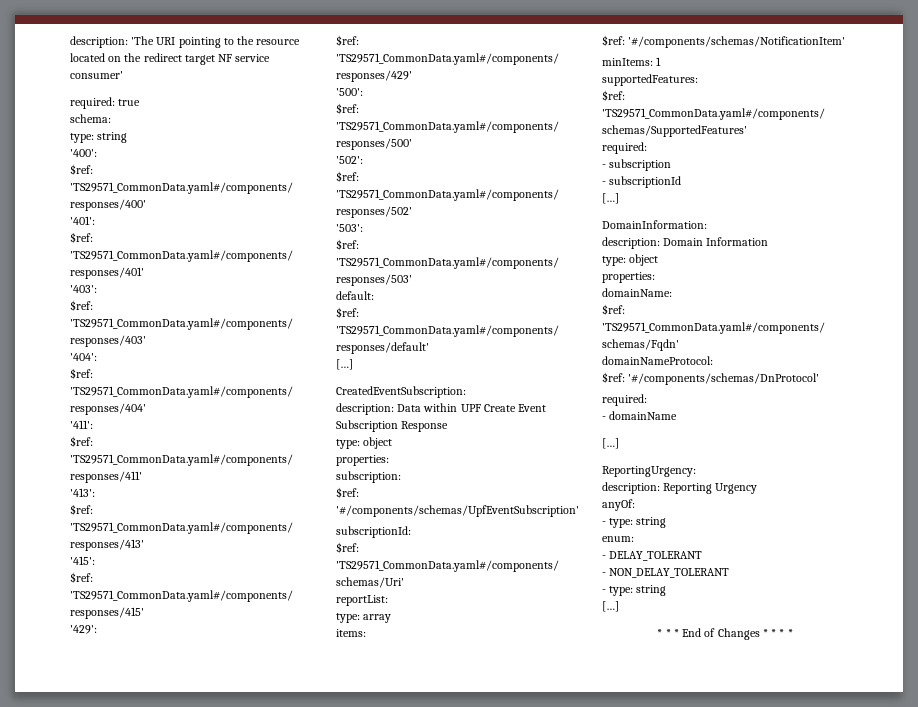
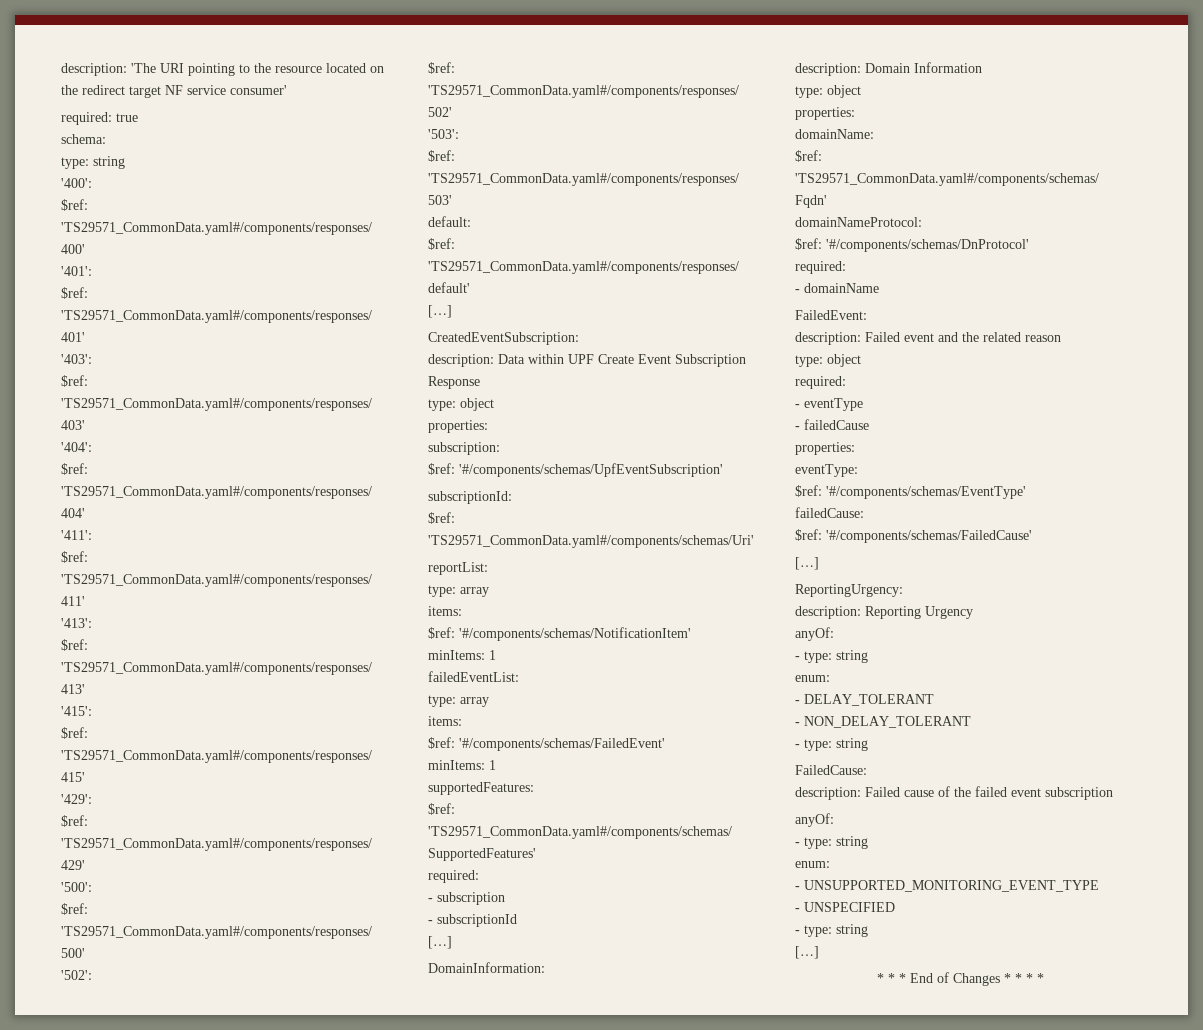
(662, 61) none -> [428,671,519,682] [428,695,489,707] [428,716,462,726] [428,737,665,751] [428,760,496,770] // failedEventList: // type: array // items: // $ref: '#/components/schemas/FailedEvent' // minItems: 1
(678, 415) none -> [795,310,867,320] [795,332,1061,345] [795,354,861,367] [795,376,846,389] [795,398,863,411] [795,419,869,430] [795,442,855,455] [795,464,858,477] [795,485,1026,499] [795,507,864,518] [795,529,1032,543] // FailedEvent: // description: Failed event and the related reason // type: object // required: // - eventType // - failedCause // properties: // eventType: // $ref: '#/components/schemas/EventType' // failedCause: // $ref: '#/components/schemas/FailedCause'
(667, 590) none -> [795,765,867,775] [795,786,1113,800] [795,813,834,827] [795,836,868,849] [795,861,830,868] [795,880,1099,892] [795,902,895,912] [795,924,868,937] // FailedCause: // description: Failed cause of the failed event subscription // anyOf: // - type: string // enum: // - UNSUPPORTED_MONITORING_EVENT_TYPE // - UNSPECIFIED // - type: string

